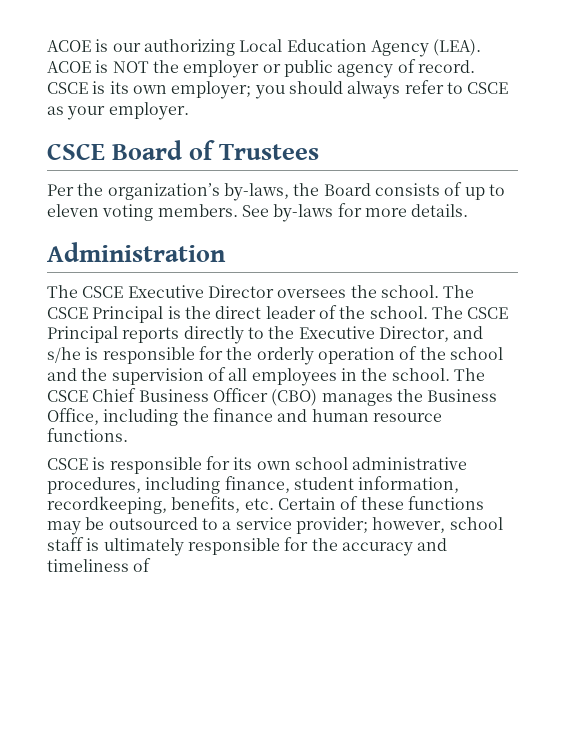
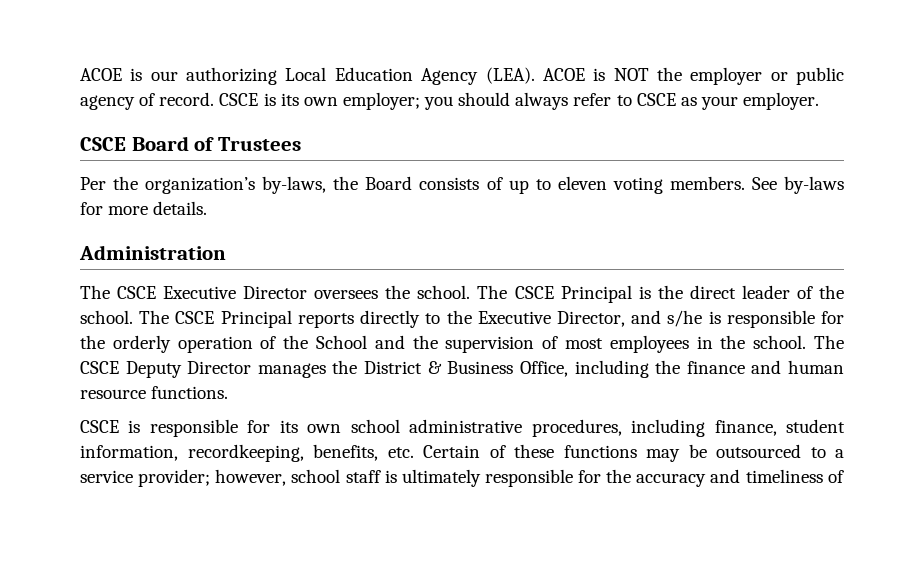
[449,347,503,360] school -> [316,335,367,349] School
[228,368,248,381] all -> [565,338,603,349] most
[92,388,423,406] Chief Business Officer (CBO) manages the -> [125,360,442,378] Deputy Director manages the District &

